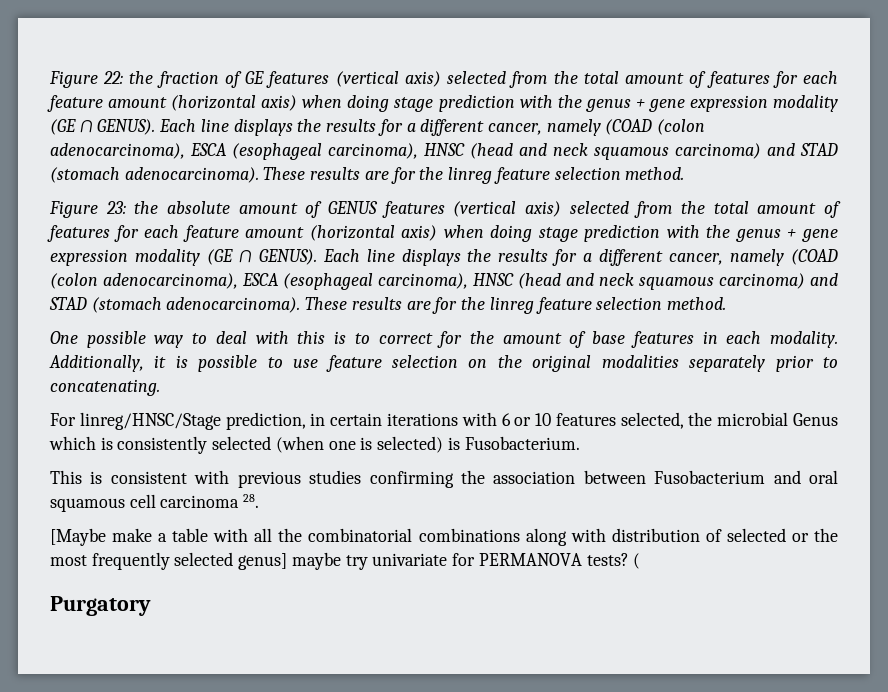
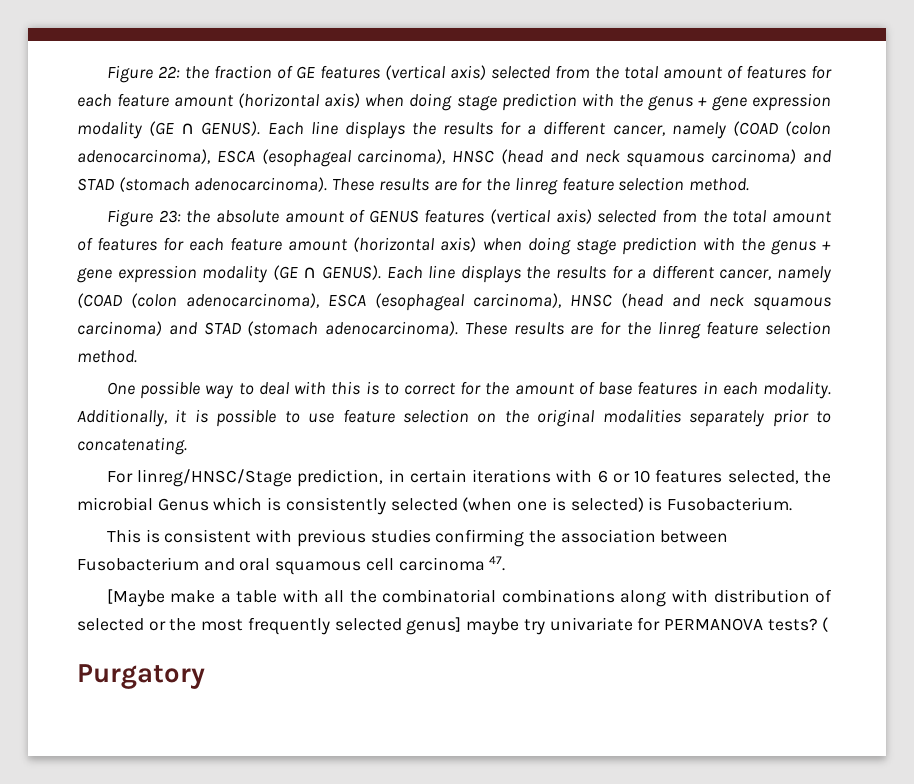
[243,494,260,508] 28. -> [489,556,506,571] 47.

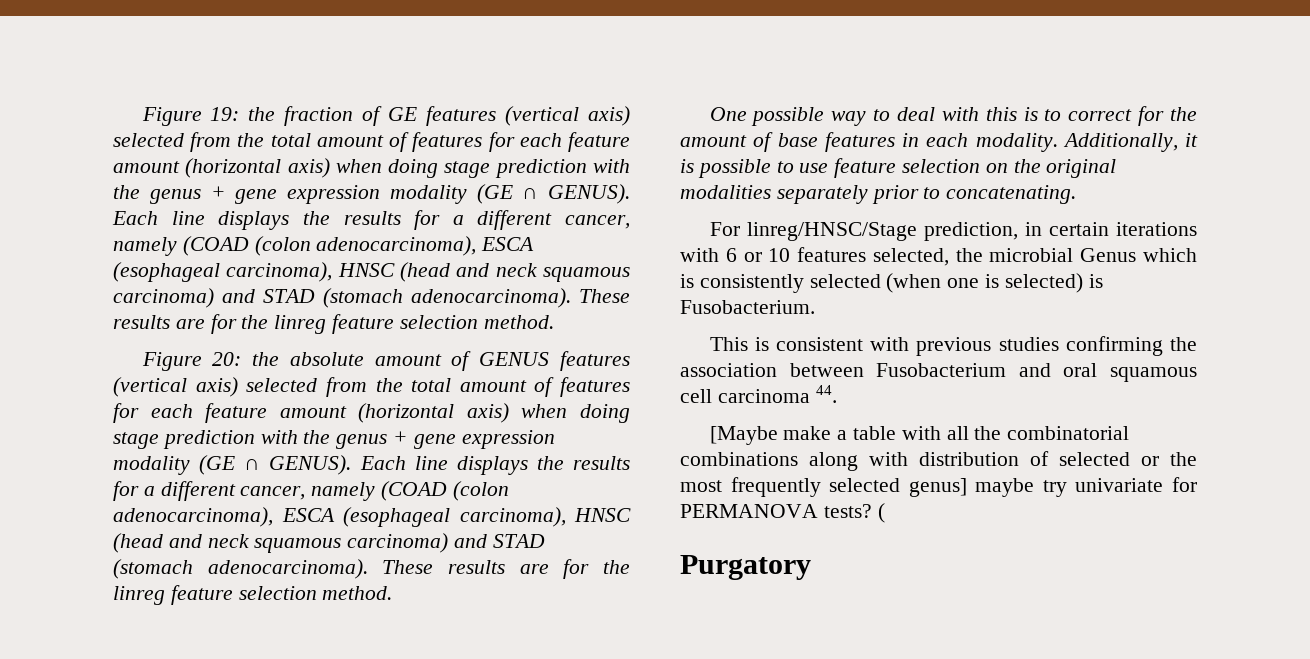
[106,65,180,83] Figure 22: -> [141,107,240,126] Figure 19:
[158,210,181,223] 23: -> [212,352,242,366] 20:
[489,556,506,571] 47. -> [815,385,837,403] 44.

